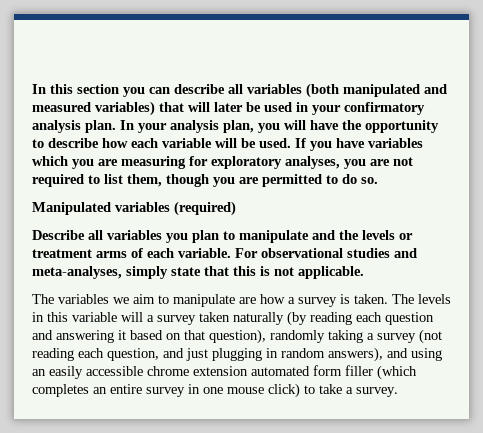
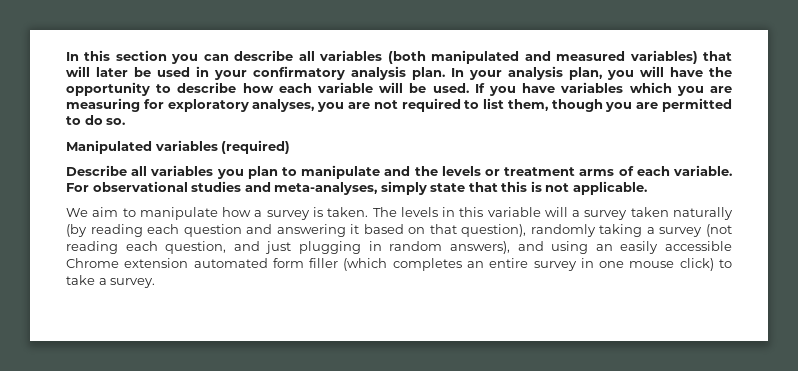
[32,294,129,304] The variables we -> [66,208,88,217] We
[239,297,256,304] are -> (218, 213) none
[147,366,189,376] chrome -> [66,258,119,268] Chrome

